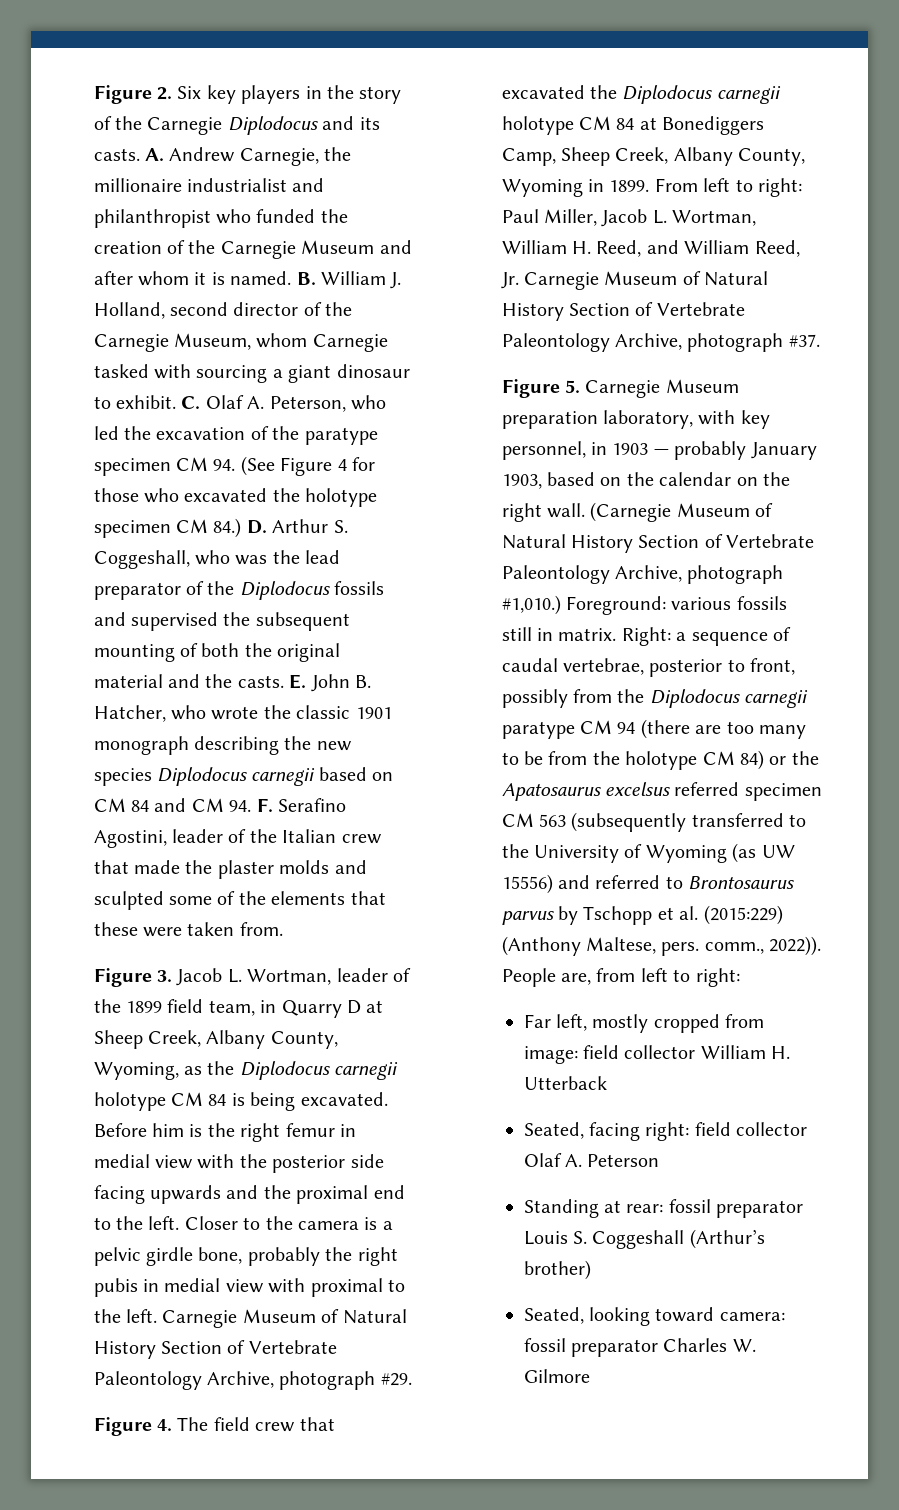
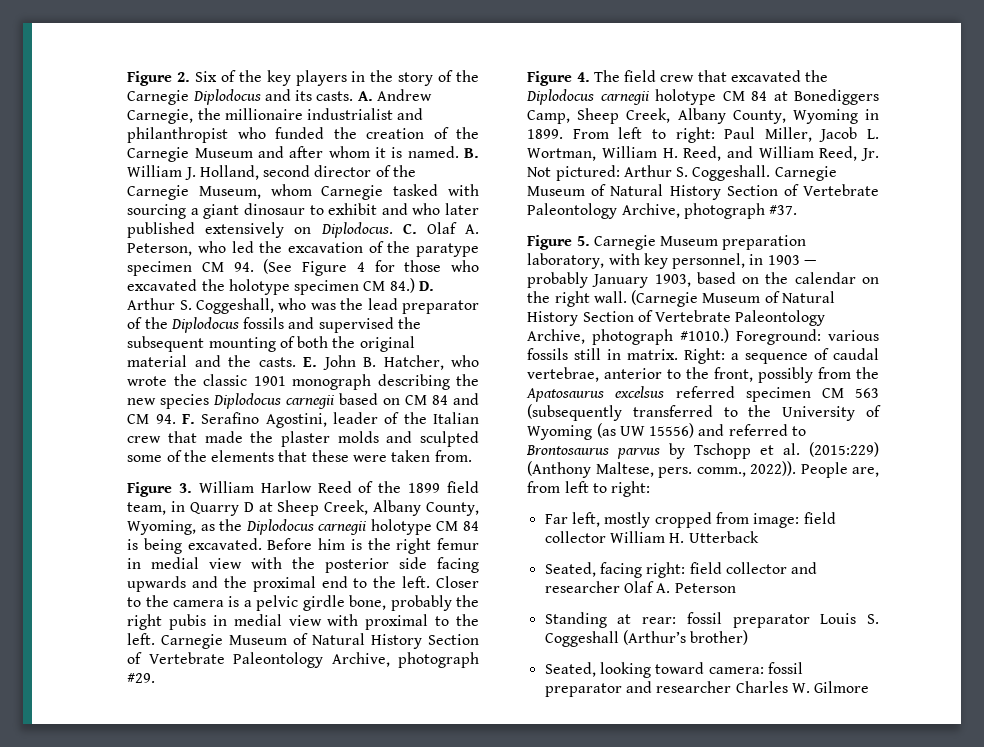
(202, 92) none -> [220,70,262,82] of the
[116,395,177,409] exhibit. -> [328,203,479,215] [127,222,393,238] exhibit and who later published extensively on Diplodocus.
[176,968,388,986] Jacob L. Wortman, leader -> [198,481,352,493] William Harlow Reed
(519, 280) none -> [527,165,771,181] Not pictured: Arthur S. Coggeshall.
[501,595,561,615] #1,010.) -> [680,328,730,343] #1010.)
[649,659,745,677] posterior to -> [604,367,710,379] anterior to the
[649,689,809,708] [501,719,807,739] [501,750,819,770] Diplodocus carnegii paratype CM 94 (there are too many to be from the holotype CM 84) or the -> (879, 373) none
(808, 1129) none -> [791,562,818,574] [544,581,620,593] and researcher
(659, 1348) none -> [626,681,732,693] and researcher

